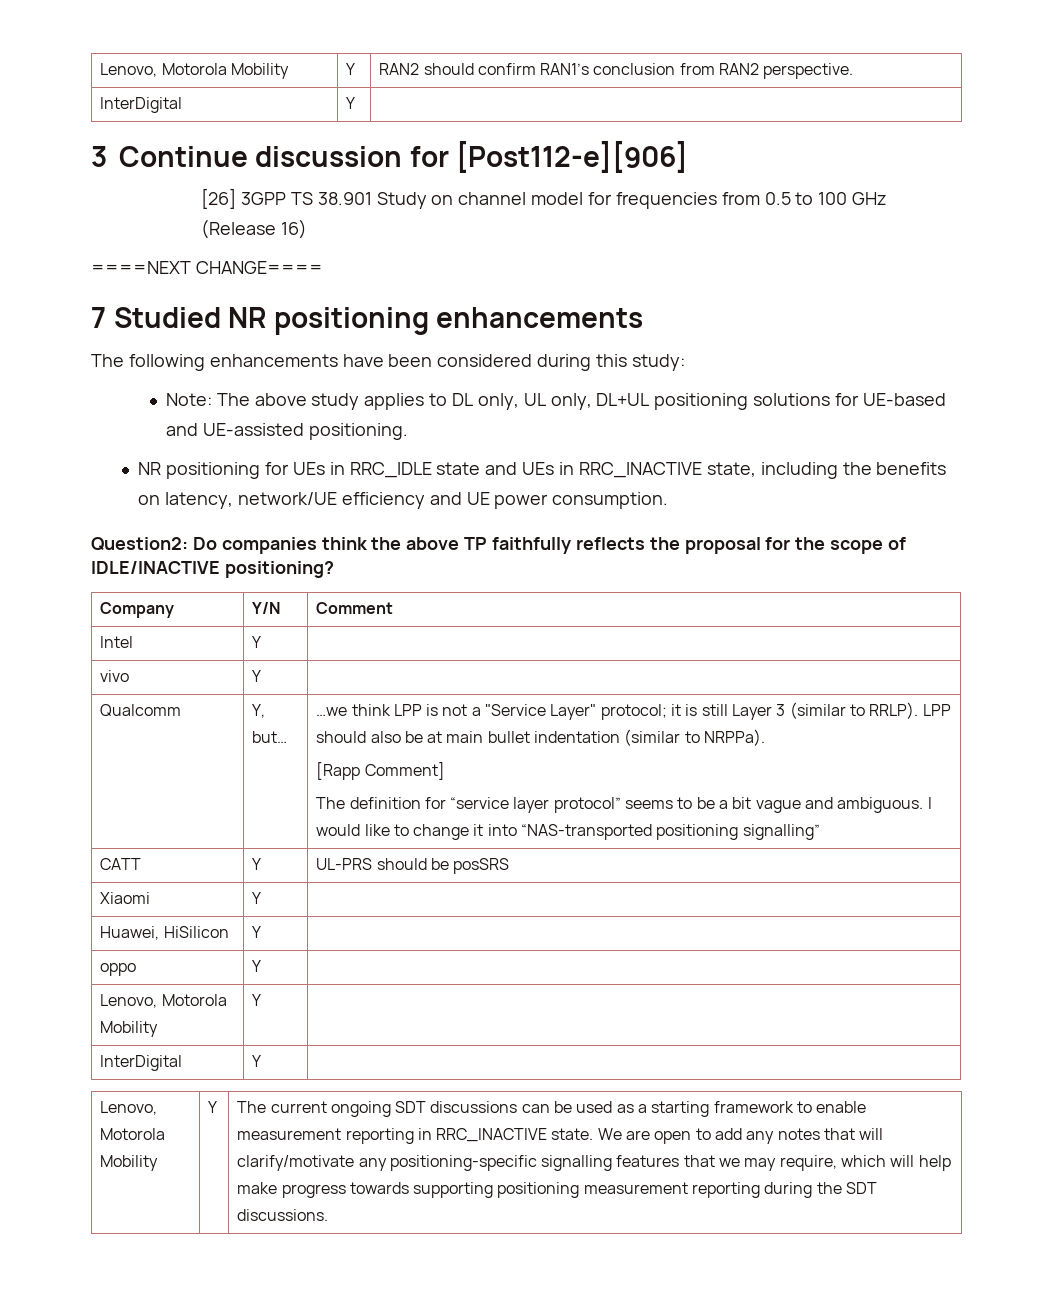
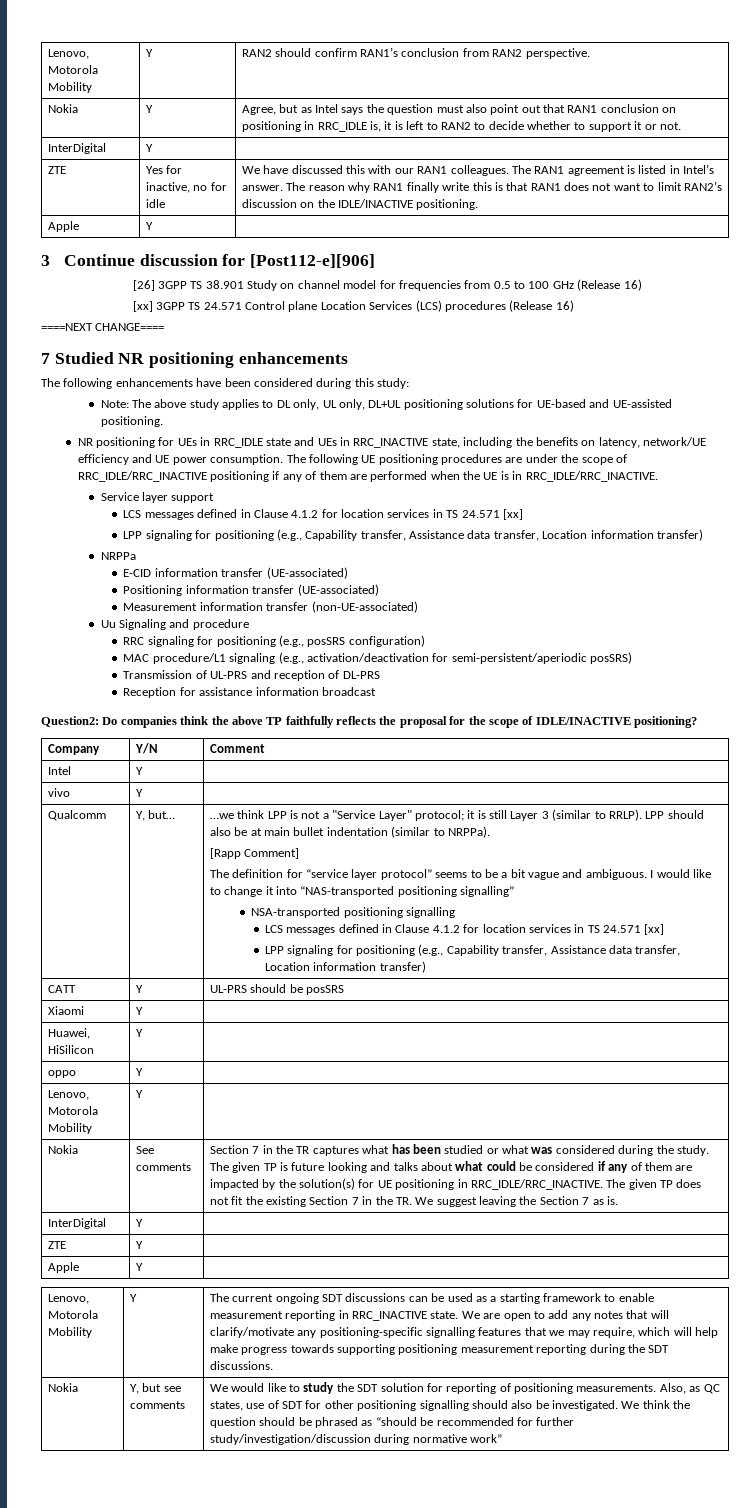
[100,97,183,113] InterDigital -> [47,104,78,113] [145,105,153,113] [241,104,677,115] [241,121,681,132] [47,143,106,154] [145,144,153,152] [47,166,66,174] [145,165,183,174] [145,182,227,193] [145,199,165,208] [241,164,715,176] [241,181,722,193] [241,199,479,210] [47,221,79,232] Nokia | Y | Agree, but as Intel says the question must also point out that RAN1 conclusion on positioning in RRC_IDLE is, it is left to RAN2 to decide whether to support it or not. // InterDigital | Y | // ZTE | Yes for inactive, no for idle | We have discussed this with our RAN1 colleagues. The RAN1 agreement is listed in Intel’s answer. The reason why RAN1 finally write this is that RAN1 does not want to limit RAN2’s discussion on the IDLE/INACTIVE positioning. // Apple
(307, 229) none -> [132,300,574,312] // [xx] 3GPP TS 24.571 Control plane Location Services (LCS) procedures (Release 16)
(669, 500) none -> [286,454,627,465] [77,471,658,482] [100,492,215,503] [123,509,523,520] [123,529,703,541] [100,552,136,560] [123,567,348,579] [123,584,379,596] [123,601,418,613] [100,619,249,630] [123,635,425,647] [123,652,633,664] [123,670,380,681] [123,687,376,698] The following UE positioning procedures are under the scope of RRC_IDLE/RRC_INACTIVE positioning if any of them are performed when the UE is in RRC_IDLE/RRC_INACTIVE. // Service layer support // LCS messages defined in Clause 4.1.2 for location services in TS 24.571 [xx] // LPP signaling for positioning (e.g., Capability transfer, Assistance data transfer, Location information transfer) // NRPPa // E-CID information transfer (UE-associated) // Positioning information transfer (UE-associated) // Measurement information transfer (non-UE-associated) // Uu Signaling and procedure // RRC signaling for positioning (e.g., posSRS configuration) // MAC procedure/L1 signaling (e.g., activation/deactivation for semi-persistent/aperiodic posSRS) // Transmission of UL-PRS and reception of DL-PRS // Reception for assistance information broadcast
(820, 832) none -> [251,907,455,918] [264,924,665,935] [264,944,681,956] [264,961,426,973] // NSA-transported positioning signalling // LCS messages defined in Clause 4.1.2 for location services in TS 24.571 [xx] // LPP signaling for positioning (e.g., Capability transfer, Assistance data transfer, Location information transfer)
[100,1055,183,1071] InterDigital -> [47,1145,78,1154] [135,1146,154,1154] [135,1163,191,1171] [209,1144,709,1156] [209,1161,693,1173] [209,1178,702,1190] [209,1196,618,1207] [47,1218,106,1229] [135,1219,143,1227] [47,1241,66,1249] [135,1241,143,1249] [47,1262,79,1273] Nokia | See comments | Section 7 in the TR captures what has been studied or what was considered during the study. The given TP is future looking and talks about what could be considered if any of them are impacted by the solution(s) for UE positioning in RRC_IDLE/RRC_INACTIVE. The given TP does not fit the existing Section 7 in the TR. We suggest leaving the Section 7 as is. // InterDigital | Y | // ZTE | Y | // Apple
(329, 1215) none -> [47,1383,78,1392] [129,1383,181,1394] [129,1401,185,1409] [209,1382,720,1394] [209,1400,691,1411] [209,1417,575,1428] [209,1434,503,1445] // Nokia | Y, but see comments | We would like to study the SDT solution for reporting of positioning measurements. Also, as QC states, use of SDT for other positioning signalling should also be investigated. We think the question should be phrased as “should be recommended for further study/investigation/discussion during normative work”

